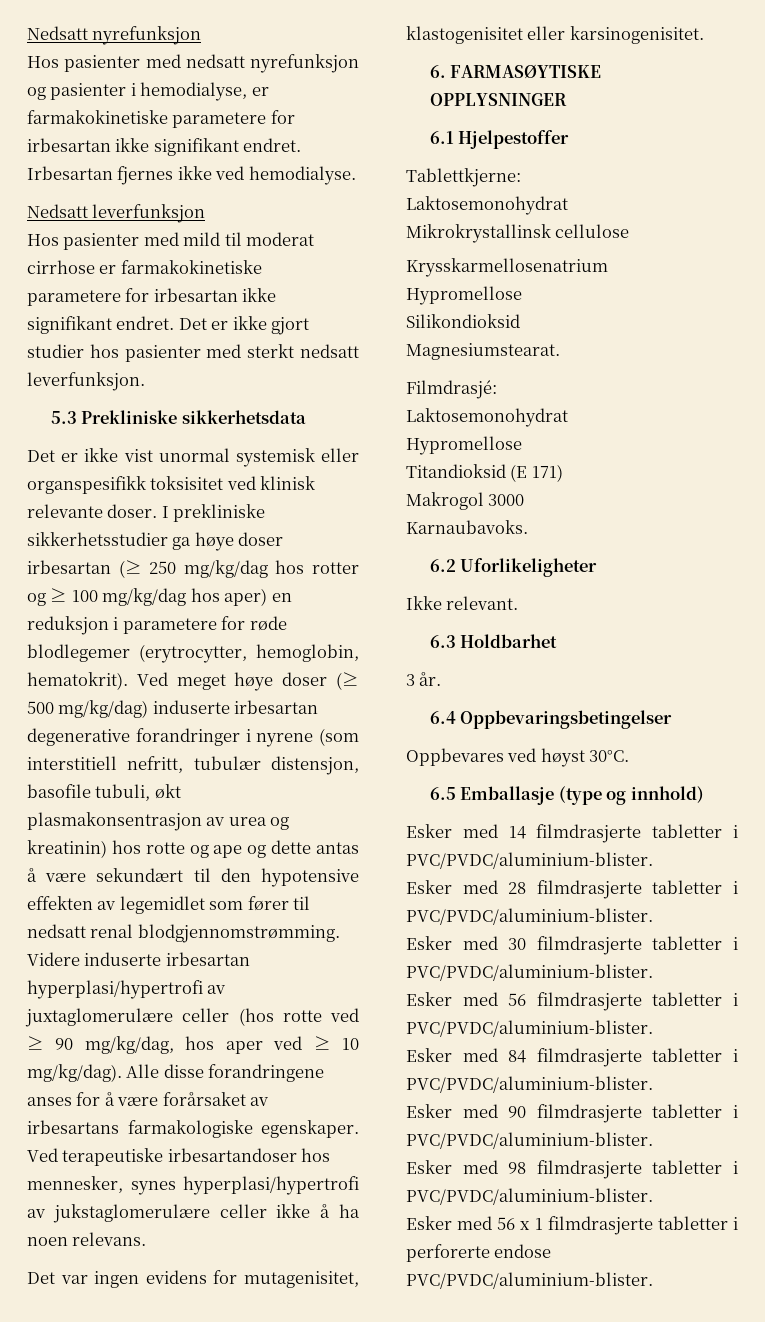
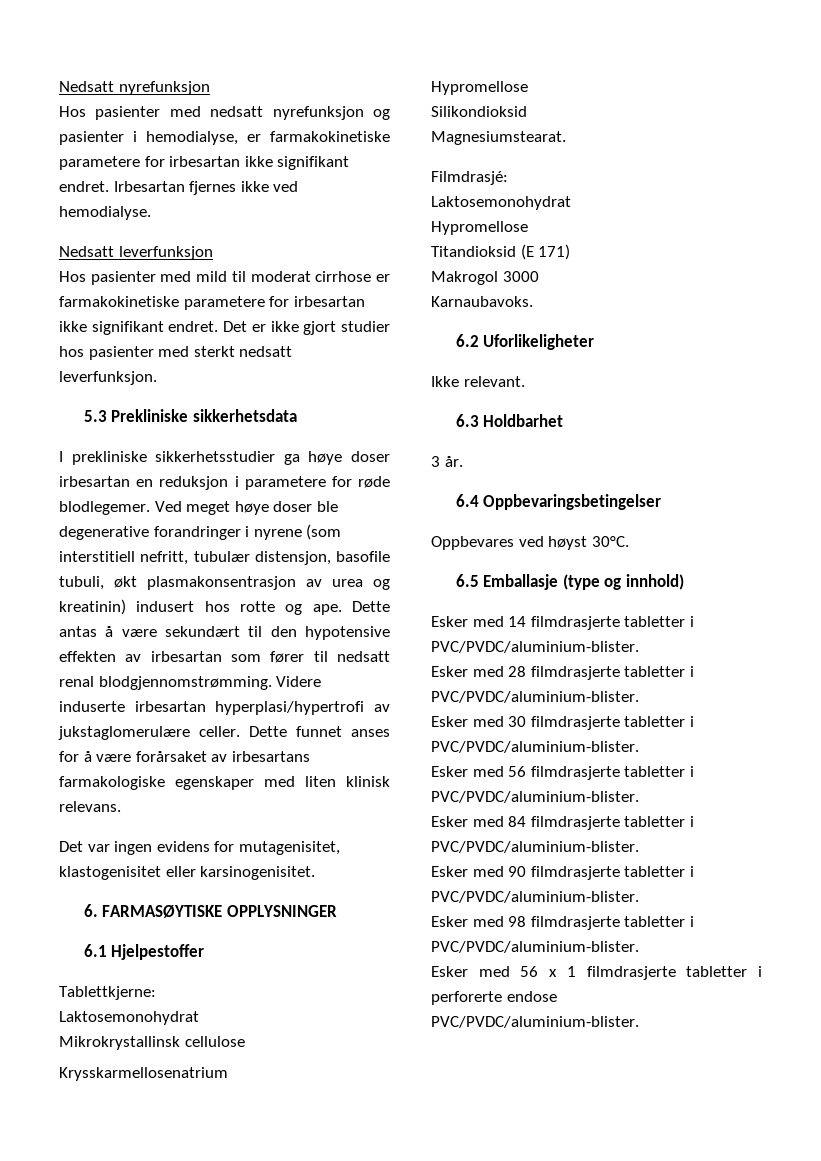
[27,448,359,467] [27,476,316,494] [27,504,158,518] Det er ikke vist unormal systemisk eller organspesifikk toksisitet ved klinisk relevante doser. -> (297, 415) none
[118,560,359,578] [27,588,268,606] (≥ 250 mg/kg/dag hos rotter og ≥ 100 mg/kg/dag hos aper) -> (130, 481) none
[27,644,359,663] [27,672,360,691] [27,700,319,718] blodlegemer (erytrocytter, hemoglobin, hematokrit). Ved meget høye doser (≥ 500 mg/kg/dag) induserte irbesartan -> [59,501,338,515] blodlegemer. Ved meget høye doser ble
(107, 849) none -> [136,601,195,612] indusert
[213,840,312,858] ape og dette -> [312,601,390,615] ape. Dette
[119,896,205,914] legemidlet -> [150,651,222,662] irbesartan
[25,1008,359,1027] [27,1036,359,1054] [27,1064,325,1082] juxtaglomerulære celler (hos rotte ved ≥ 90 mg/kg/dag, hos aper ved ≥ 10 mg/kg/dag). Alle disse forandringene -> [58,726,342,740] jukstaglomerulære celler. Dette funnet
[261,1120,359,1138] [27,1148,331,1166] [27,1176,359,1195] [27,1204,360,1223] [27,1237,68,1246] egenskaper. Ved terapeutiske irbesartandoser hos mennesker, synes hyperplasi/hypertrofi av jukstaglomerulære celler ikke å ha noen -> [175,776,390,790] egenskaper med liten klinisk

